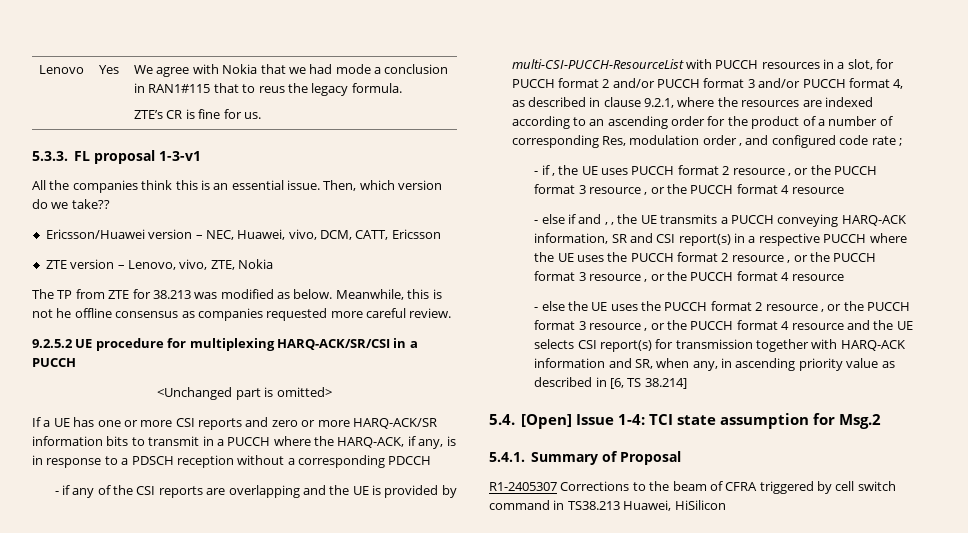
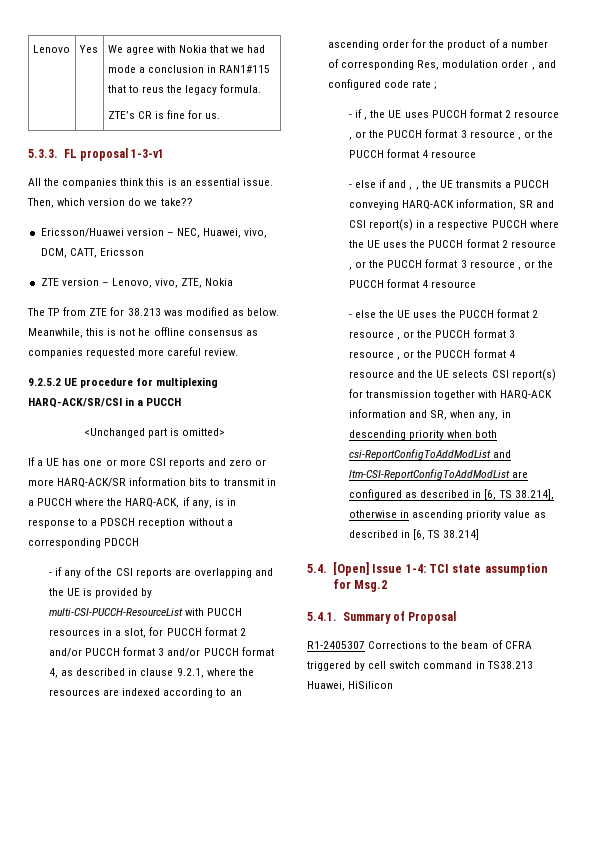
(733, 363) none -> [349,430,498,440] [349,449,512,460] [349,469,529,480] [349,489,554,500] [349,510,410,518] descending priority when both csi-ReportConfigToAddModList and ltm-CSI-ReportConfigToAddModList are configured as described in [6, TS 38.214], otherwise in

